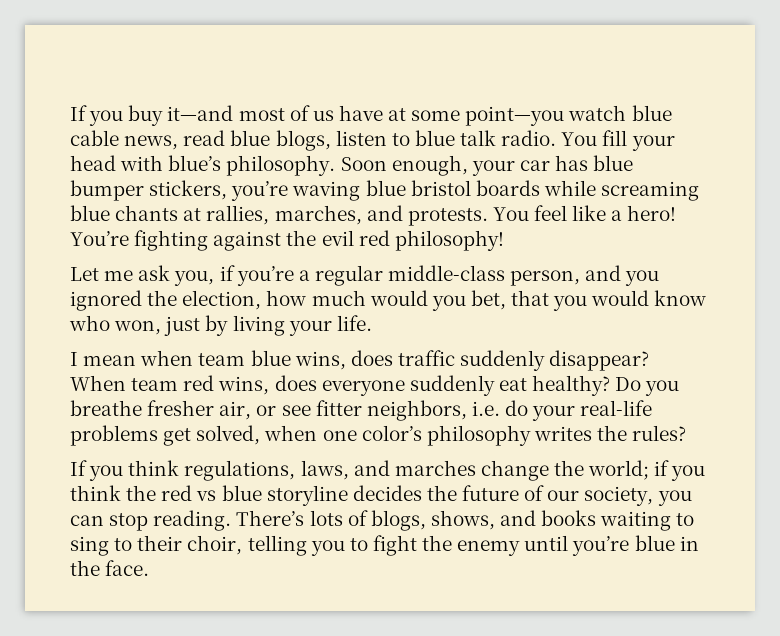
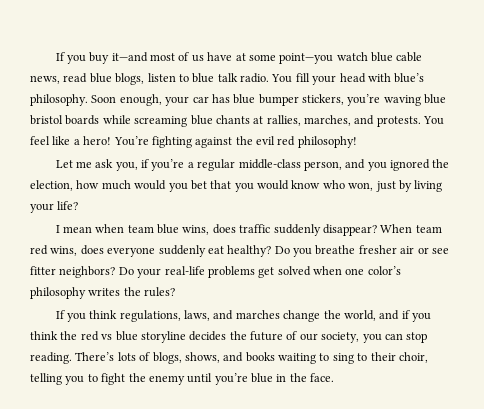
[470,290,506,310] bet, -> [190,180,207,190] bet
[336,315,372,331] life. -> [57,201,79,210] life?
[219,401,252,420] air, -> [400,246,415,254] air
[366,400,529,421] neighbors, i.e. do -> [59,266,134,278] neighbors? Do
[196,425,261,445] solved, -> [277,266,311,276] solved
[588,460,650,480] world; -> [343,310,400,321] world, and

